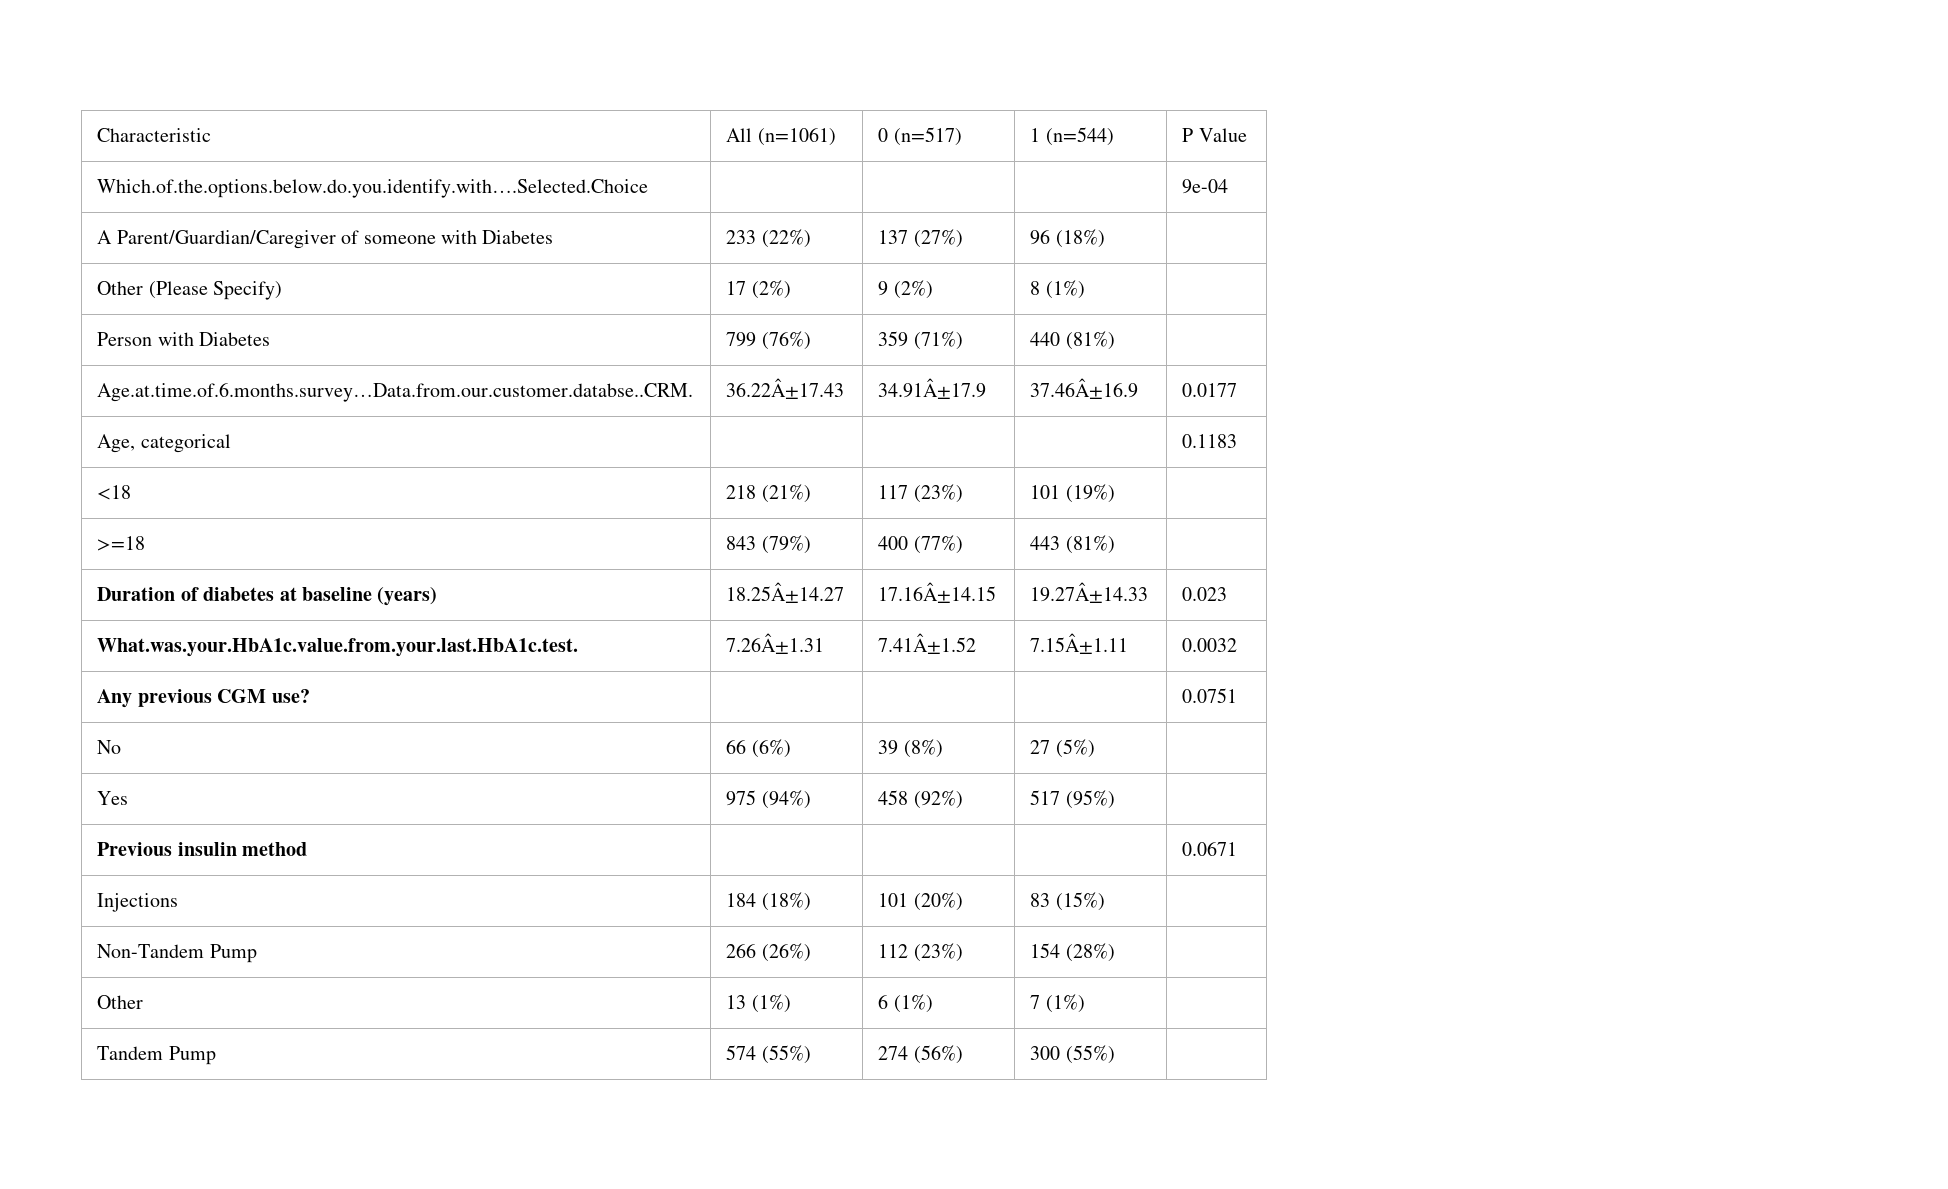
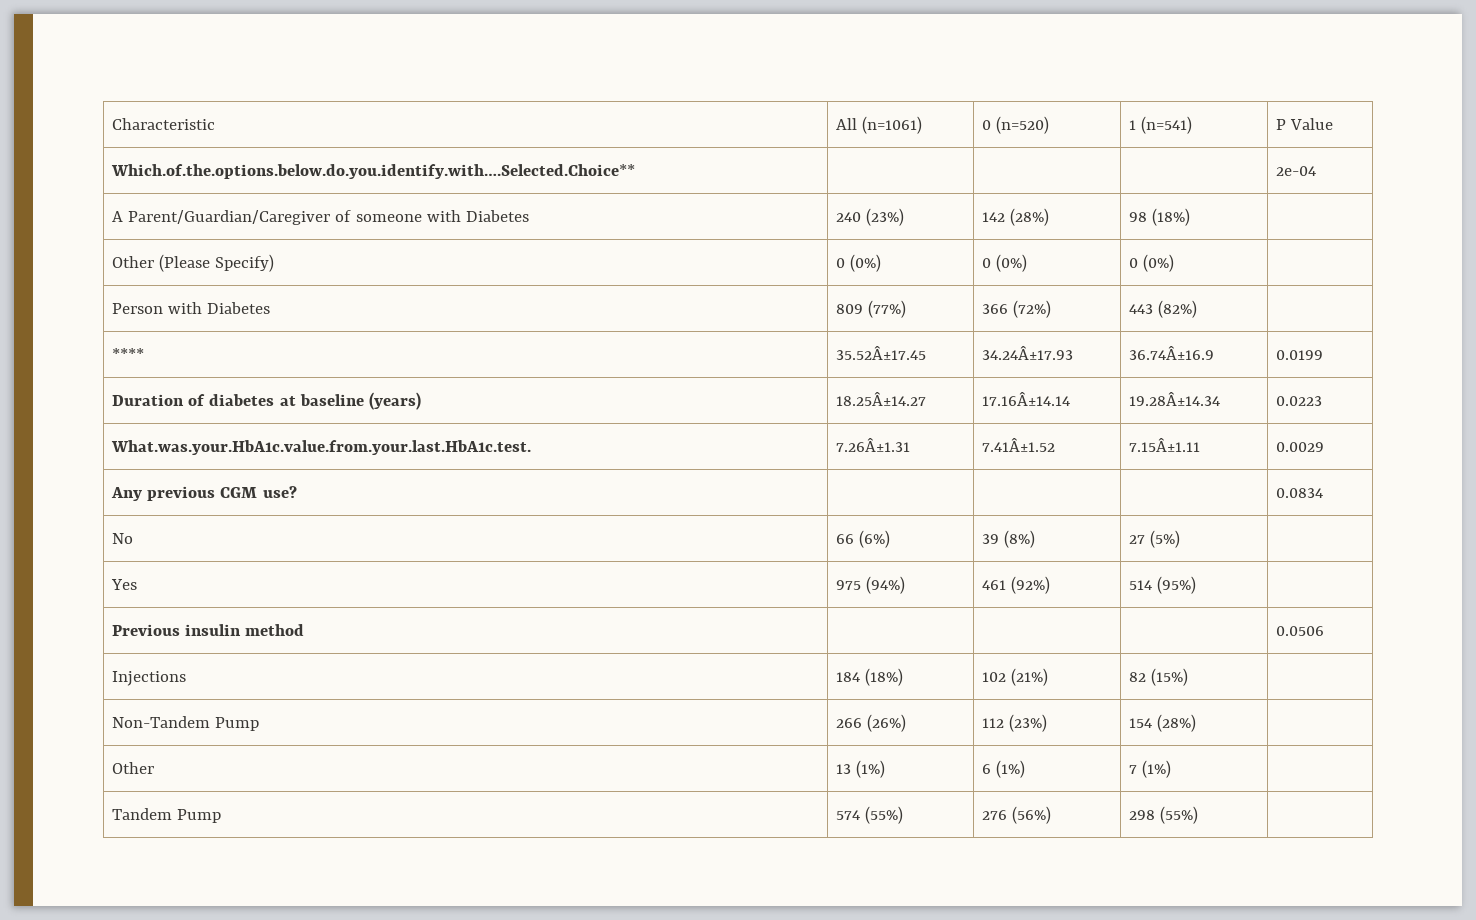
[893,127,962,146] [1030,127,1114,146] (n=517) | 1 (n=544) -> [996,116,1050,134] [1129,116,1193,134] (n=520) | 1 (n=541)
[97,179,649,198] [1182,179,1229,194] Which.of.the.options.below.do.you.identify.with….Selected.Choice | | | | 9e-04 -> [111,164,636,179] [1276,166,1317,176] Which.of.the.options.below.do.you.identify.with….Selected.Choice** | | | | 2e-04
[726,229,811,248] [878,229,963,248] [1030,229,1051,245] 233 (22%) | 137 (27%) | 96 -> [836,208,905,226] [982,208,1050,226] [1129,212,1148,222] 240 (23%) | 142 (28%) | 98
[726,280,791,299] [878,280,933,299] [1030,280,1085,299] [97,332,271,346] [726,331,811,350] [878,331,963,350] [1030,331,1115,350] [97,382,694,402] [726,378,845,399] [878,378,987,399] [1030,378,1139,399] [1182,383,1238,397] [97,434,231,453] [1182,434,1238,448] [97,485,132,500] [726,484,811,503] [878,484,963,503] [1030,484,1115,503] [97,536,146,551] [726,535,811,554] [878,535,963,554] [1030,535,1115,554] 17 (2%) | 9 (2%) | 8 (1%) | // Person with Diabetes | 799 (76%) | 359 (71%) | 440 (81%) | // Age.at.time.of.6.months.survey…Data.from.our.customer.databse..CRM. | 36.22Â±17.43 | 34.91Â±17.9 | 37.46Â±16.9 | 0.0177 // Age, categorical | | | | 0.1183 // <18 | 218 (21%) | 117 (23%) | 101 (19%) | // >=18 | 843 (79%) | 400 (77%) | 443 (81%) | -> [836,254,882,272] [982,254,1028,272] [1129,254,1175,272] [112,302,271,314] [836,300,907,318] [982,300,1052,318] [1129,300,1198,318] [112,348,145,360] [836,346,927,360] [982,346,1074,360] [1129,346,1215,360] [1276,350,1324,360] 0 (0%) | 0 (0%) | 0 (0%) | // Person with Diabetes | 809 (77%) | 366 (72%) | 443 (82%) | // **** | 35.52Â±17.45 | 34.24Â±17.93 | 36.74Â±16.9 | 0.0199
[878,582,997,603] [1030,582,1149,603] [1182,587,1228,601] 17.16Â±14.15 | 19.27Â±14.33 | 0.023 -> [982,392,1071,406] [1129,392,1221,406] [1276,396,1323,406] 17.16Â±14.14 | 19.28Â±14.34 | 0.0223
[1182,638,1238,652] 0.0032 -> [1276,442,1325,452] 0.0029
[1182,688,1238,703] 0.0751 -> [1276,488,1324,498] 0.0834
[878,790,909,805] 458 -> [982,580,1007,590] 461
[1030,790,1061,805] 517 -> [1129,580,1153,590] 514
[1182,841,1238,856] 0.0671 -> [1276,626,1325,636] 0.0506
[878,892,963,911] [1030,893,1051,907] 101 (20%) | 83 -> [982,668,1049,686] [1129,672,1147,682] 102 (21%) | 82
[878,1046,909,1060] 274 -> [982,810,1008,820] 276
[1030,1046,1061,1060] 300 -> [1129,810,1156,820] 298

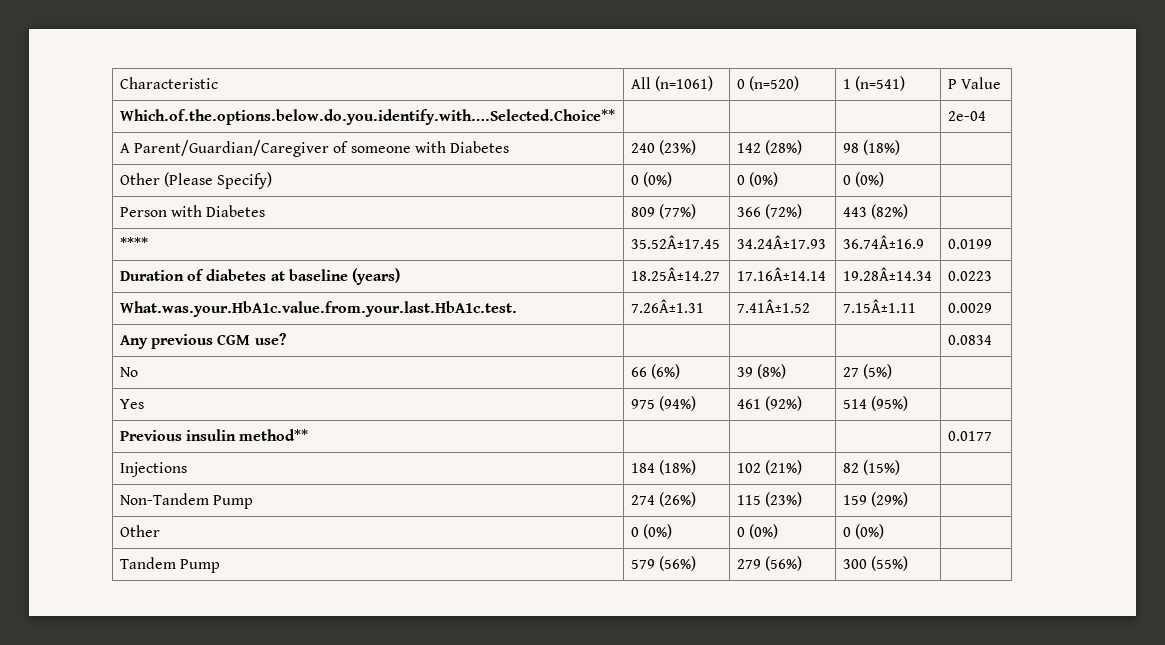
[245,624,305,636] [1276,626,1325,636] method | | | | 0.0506 -> [239,429,309,441] [947,431,992,441] method** | | | | 0.0177
[836,718,863,728] 266 -> [630,495,655,505] 274
[982,714,1048,732] [1129,714,1197,732] 112 (23%) | 154 (28%) -> [736,492,803,507] [842,492,909,507] 115 (23%) | 159 (29%)
[836,760,886,778] [982,760,1026,778] [1129,760,1172,778] [112,808,222,823] [836,806,904,824] [982,806,1052,824] [1129,810,1156,820] 13 (1%) | 6 (1%) | 7 (1%) | // Tandem Pump | 574 (55%) | 276 (56%) | 298 -> [630,524,673,539] [736,524,779,539] [842,524,885,539] [119,557,221,573] [630,556,697,571] [736,556,803,571] [842,559,867,569] 0 (0%) | 0 (0%) | 0 (0%) | // Tandem Pump | 579 (56%) | 279 (56%) | 300

